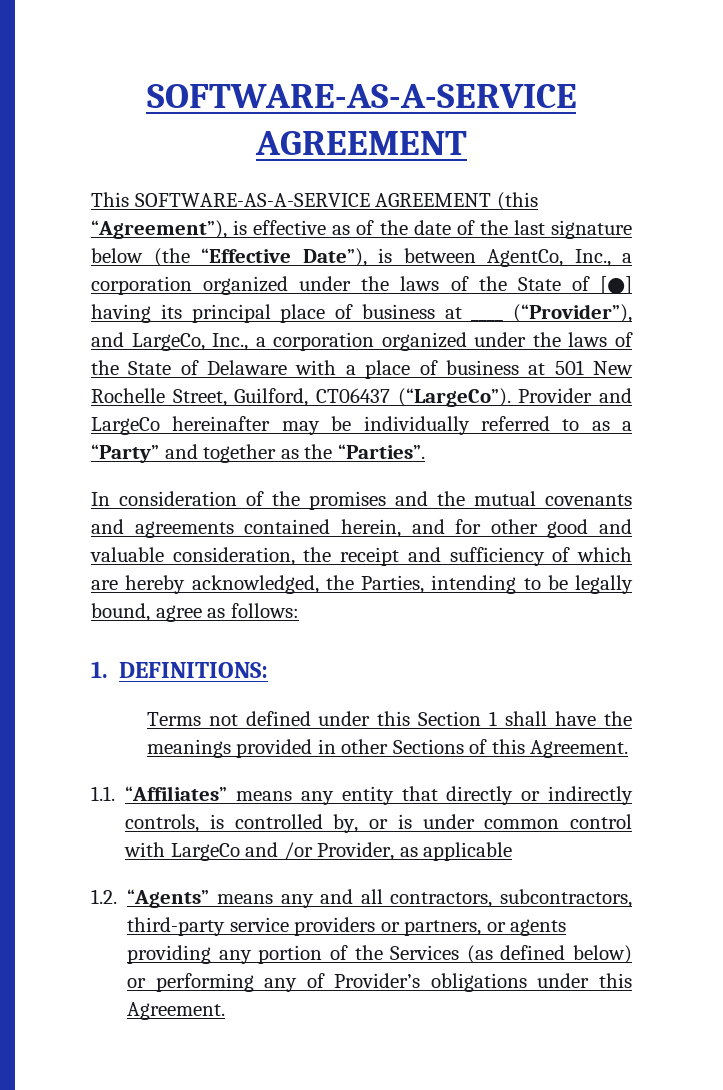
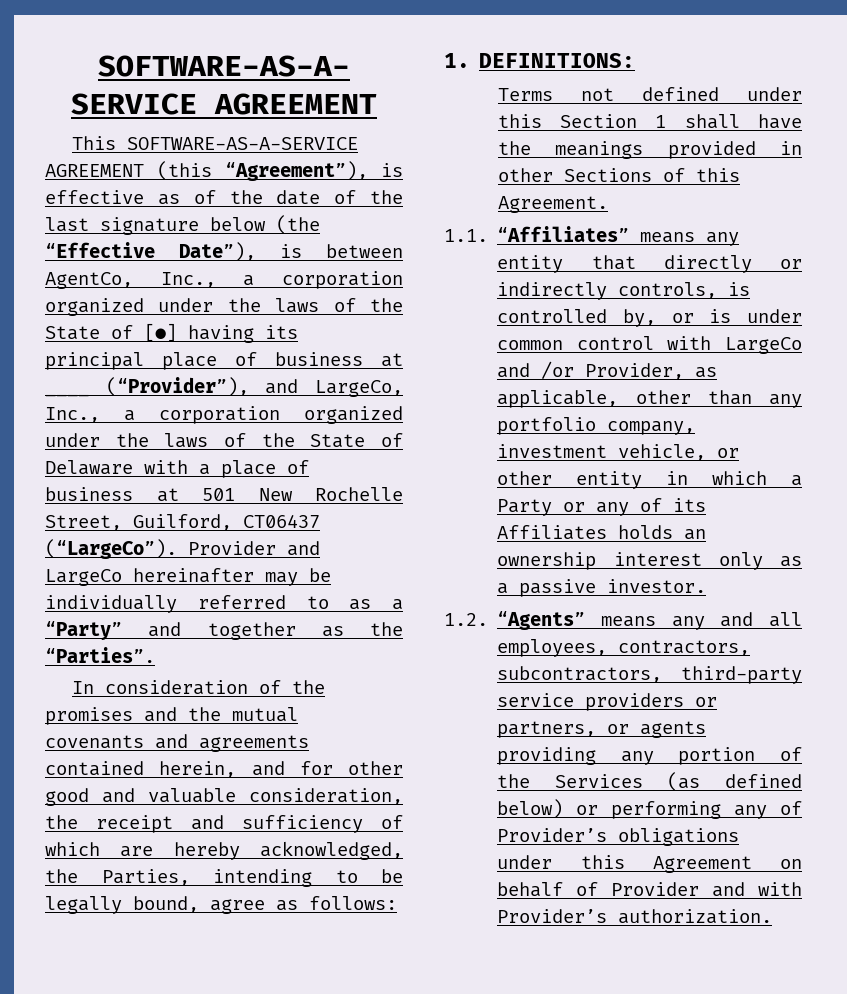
[423,842,513,861] applicable -> [497,390,802,408] [497,417,696,435] [497,444,740,461] [497,471,802,489] [497,498,707,516] [497,525,707,540] [497,552,802,570] [497,579,707,597] applicable, other than any portfolio company, investment vehicle, or other entity in which a Party or any of its Affiliates holds an ownership interest only as a passive investor.
(383, 896) none -> [497,639,608,657] employees,
[127,1002,226,1020] Agreement. -> [652,856,802,873] [497,882,802,897] [497,909,773,924] Agreement on behalf of Provider and with Provider’s authorization.

